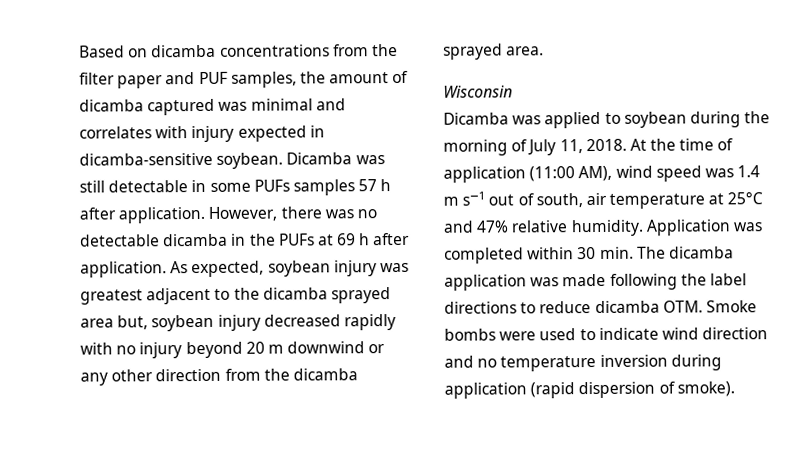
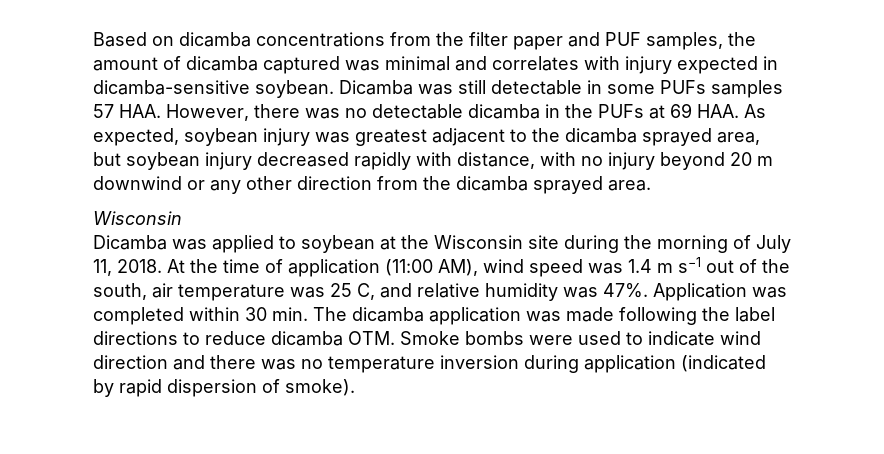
[380,179,392,192] [79,206,206,224] h after application. -> [119,104,161,118] HAA.
[359,232,411,246] [80,261,167,278] h after application. -> [697,104,739,118] HAA.
[80,315,149,330] area but, -> [717,132,760,145] [93,152,121,166] area, but
(113, 348) none -> [457,152,576,169] distance, with
(687, 119) none -> [380,235,559,250] at the Wisconsin site
(534, 199) none -> [762,259,790,273] the
[708,192,764,205] [443,219,644,237] at 25°C and 47% relative humidity. -> [290,283,648,301] was 25 C, and relative humidity was 47%.
(474, 361) none -> [210,355,296,370] there was
[530,382,576,399] (rapid -> [681,355,766,372] [93,379,162,397] (indicated by rapid

